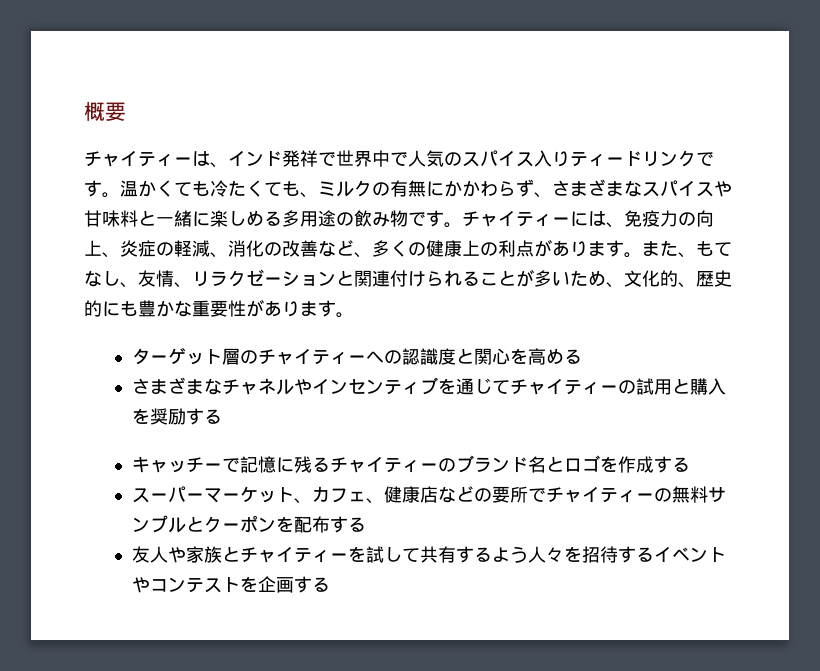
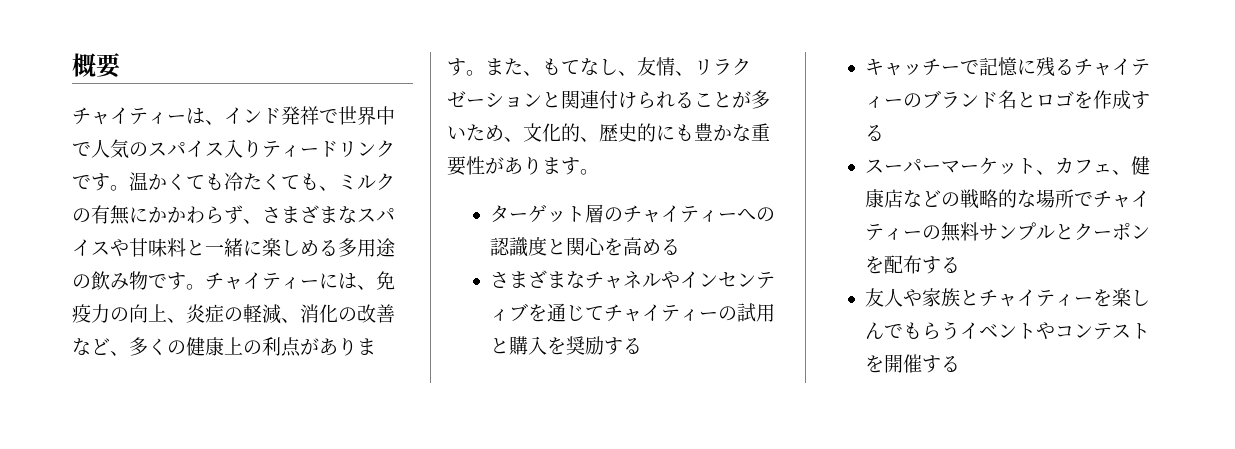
[491,486,510,503] 要 -> [960,189,1056,209] 戦略的な場
[365,546,654,563] 試して共有するよう人々を招待する -> [1112,288,1151,307] [865,321,961,340] 楽しんでもらう
[257,576,294,593] 企画 -> [884,354,923,373] 開催

